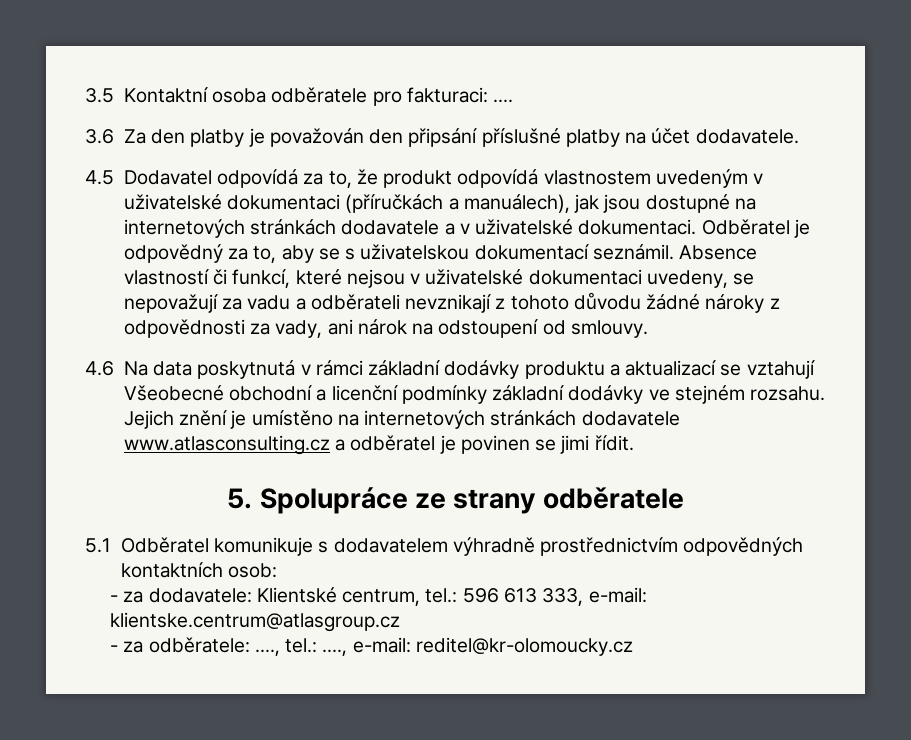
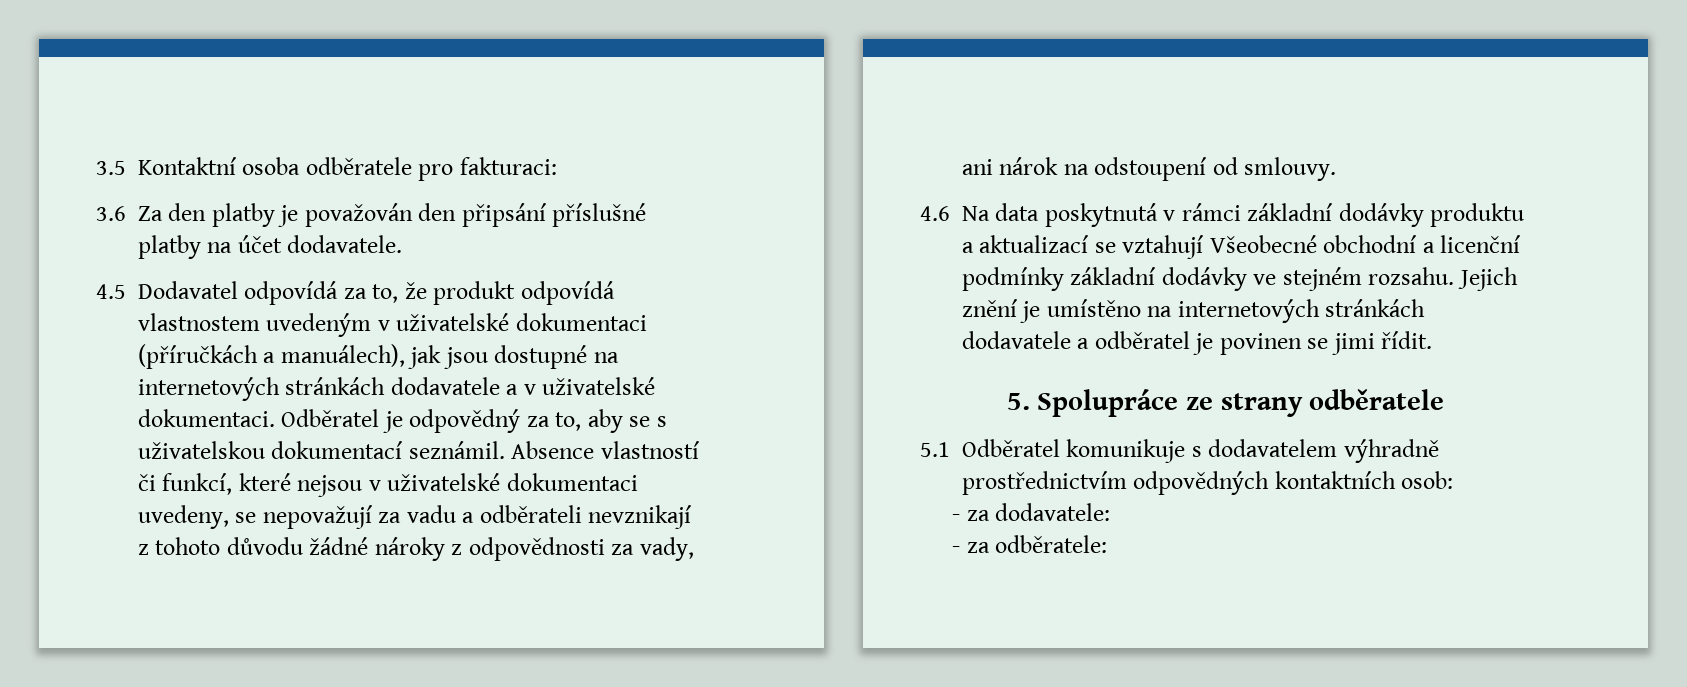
[493,99,514,103] .... -> (557, 166) none
[123,435,330,455] www.atlasconsulting.cz -> (1071, 340) none
[256,587,647,606] [110,612,401,632] [110,637,633,656] Klientské centrum, tel.: 596 613 333, e-mail: klientske.centrum@atlasgroup.cz // - za odběratele: ...., tel.: ...., e-mail: reditel@kr-olomoucky.cz -> [952,535,1108,553] // - za odběratele:

